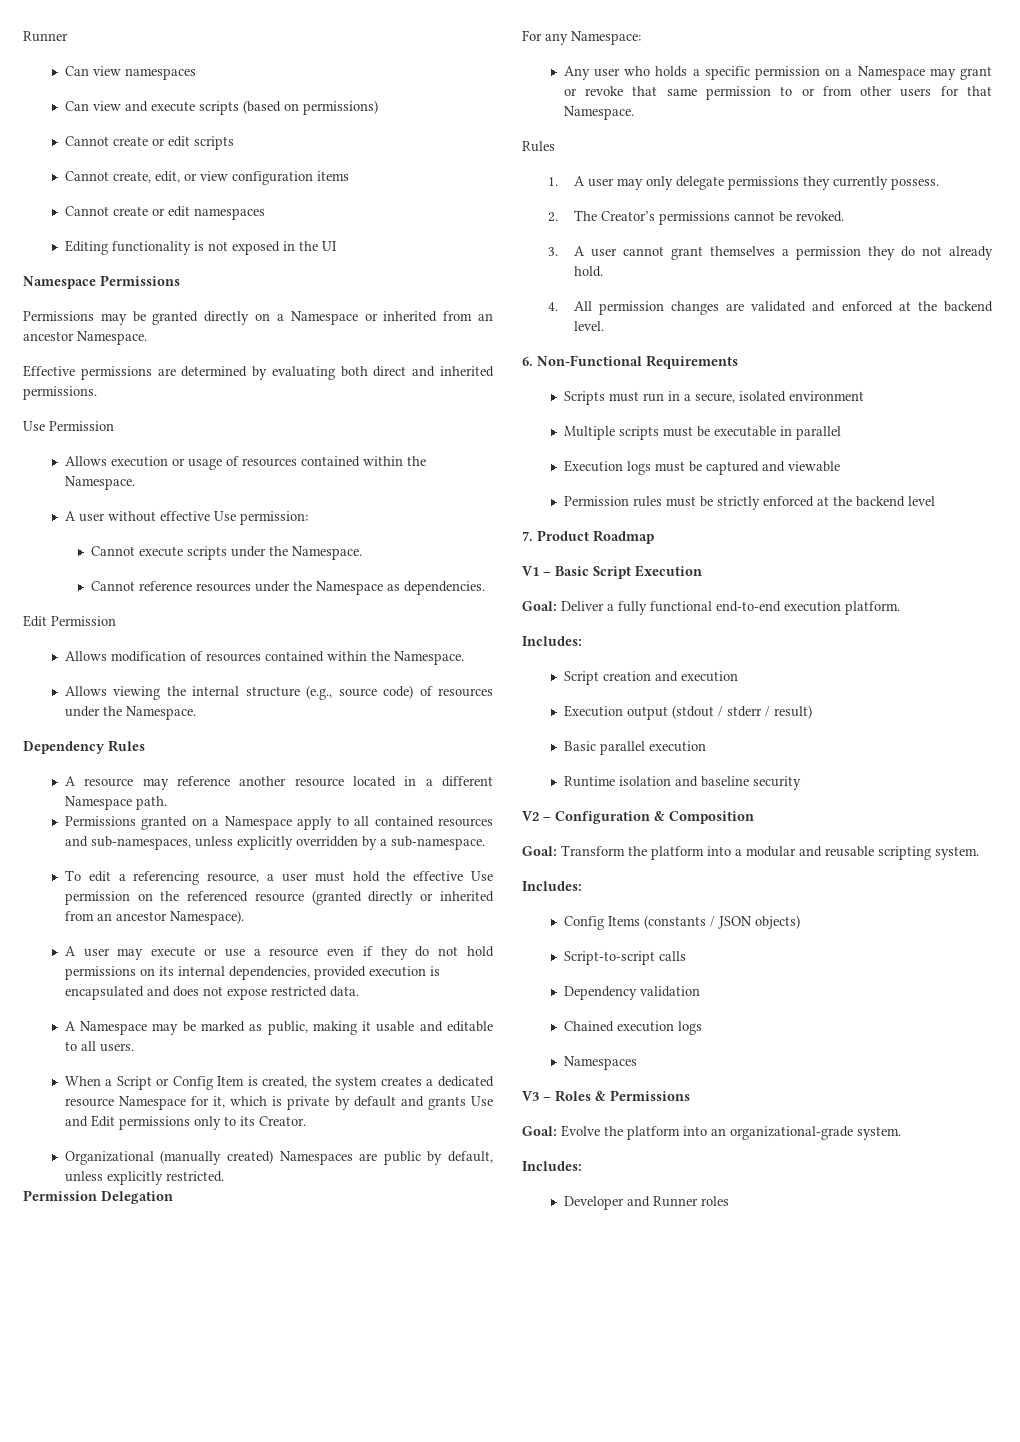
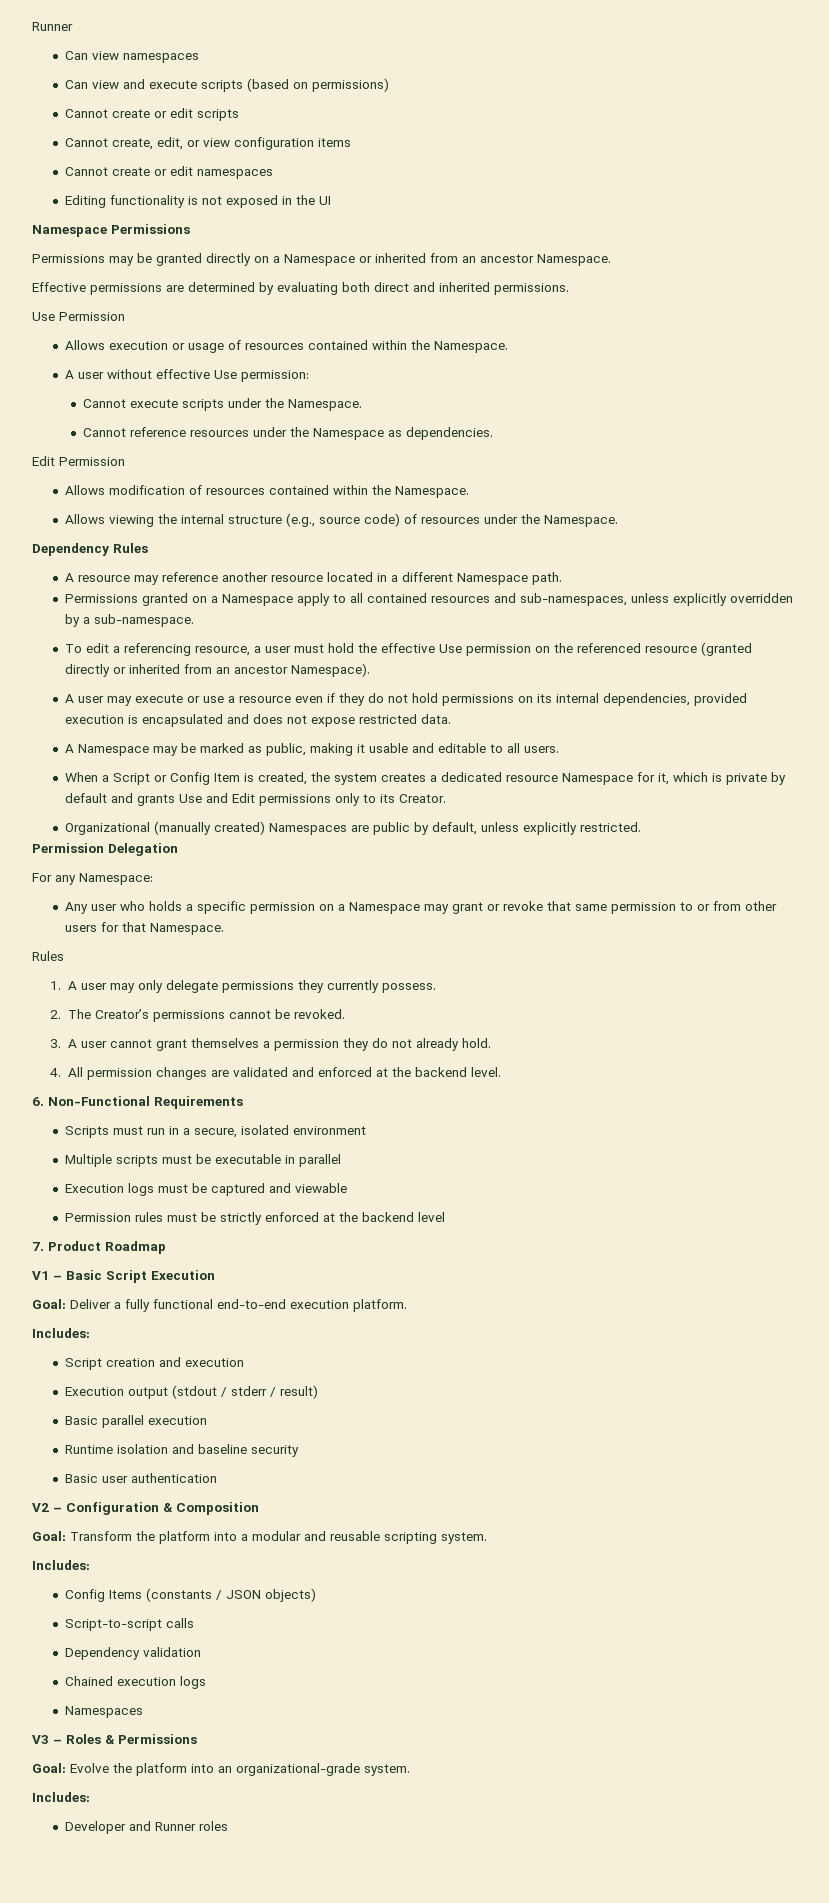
(801, 783) none -> [64,1473,217,1483] // Basic user authentication

